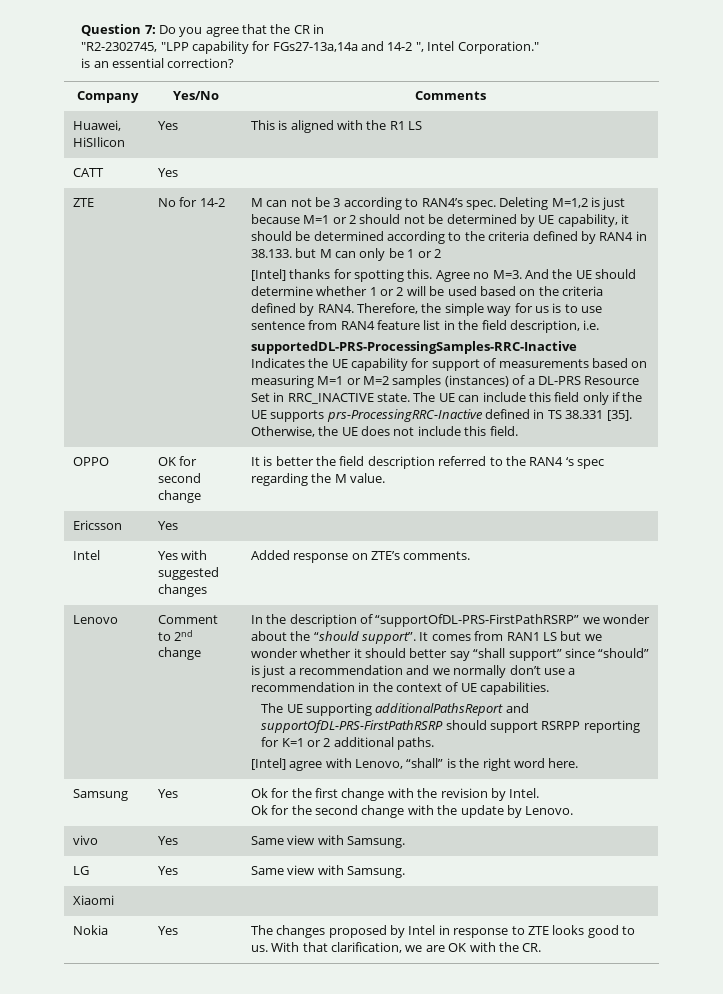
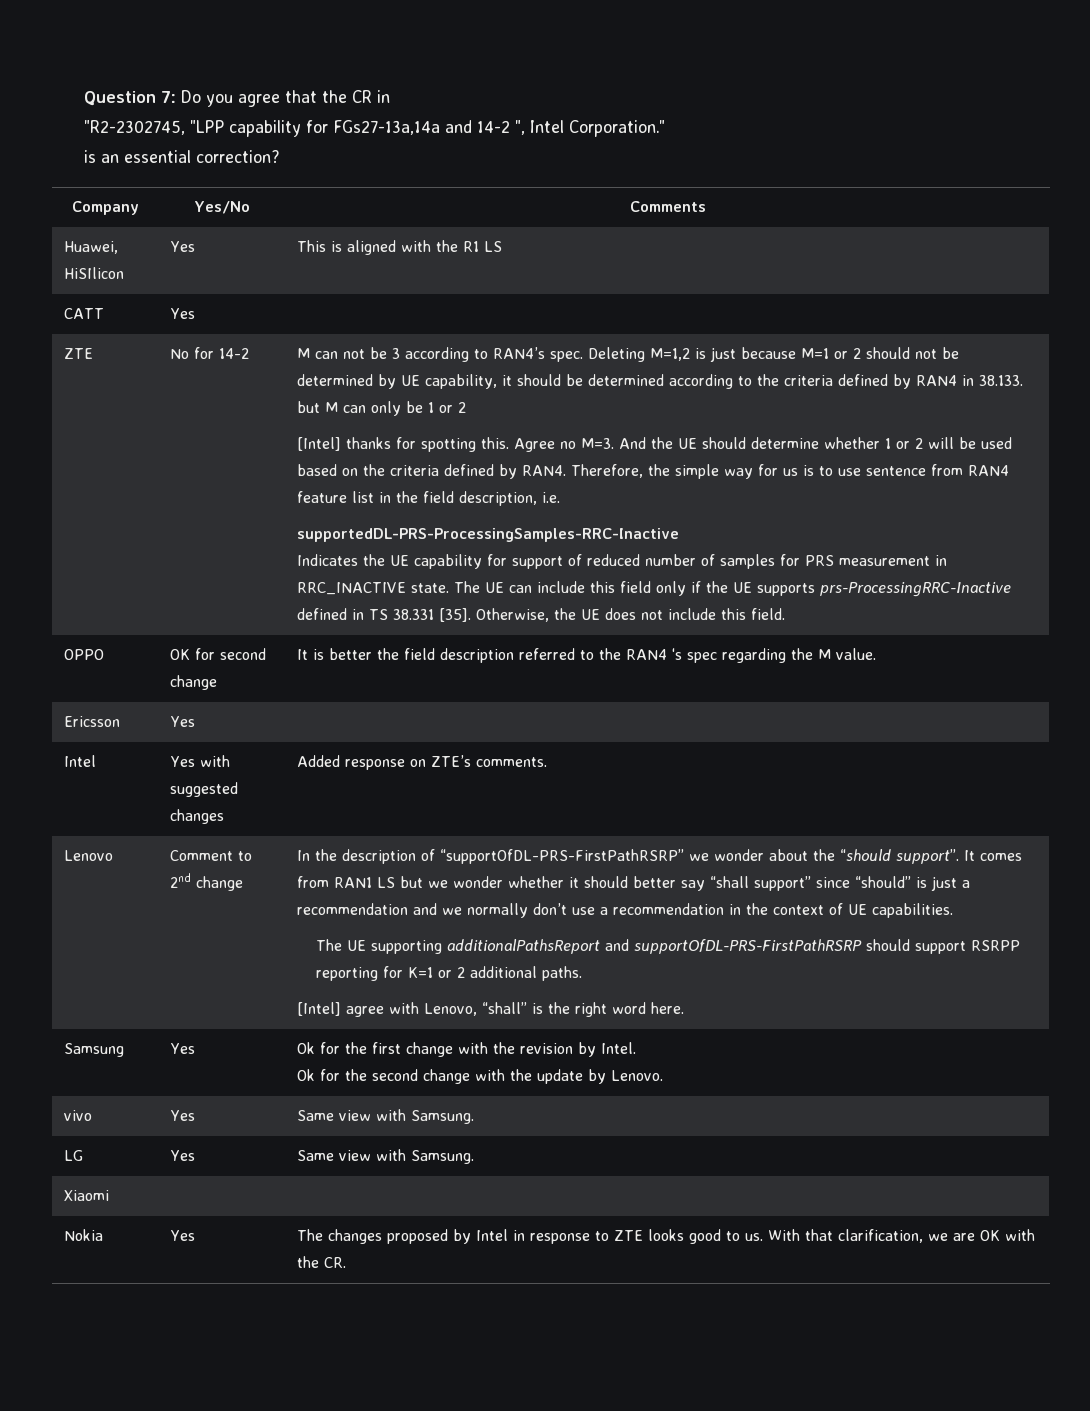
[498,358,648,368] [250,375,640,388] [250,393,270,402] measurements based on measuring M=1 or M=2 samples (instances) of a DL-PRS Resource Set -> [587,554,931,569] reduced number of samples for PRS measurement

